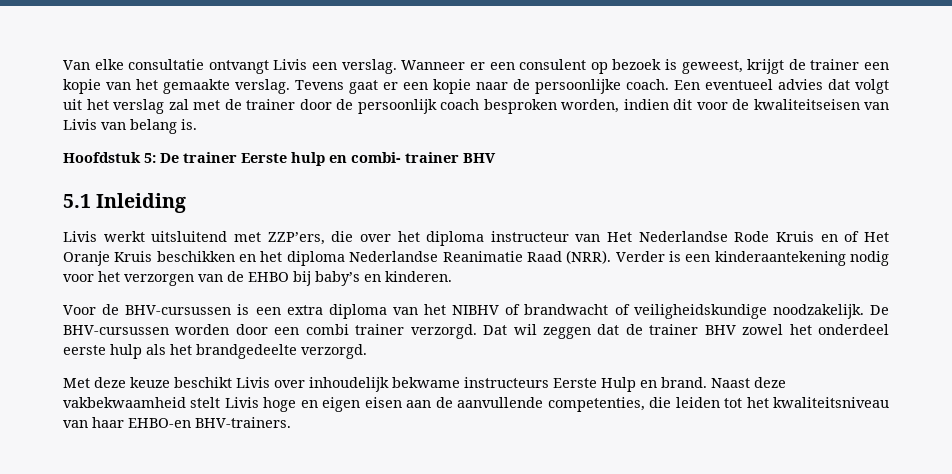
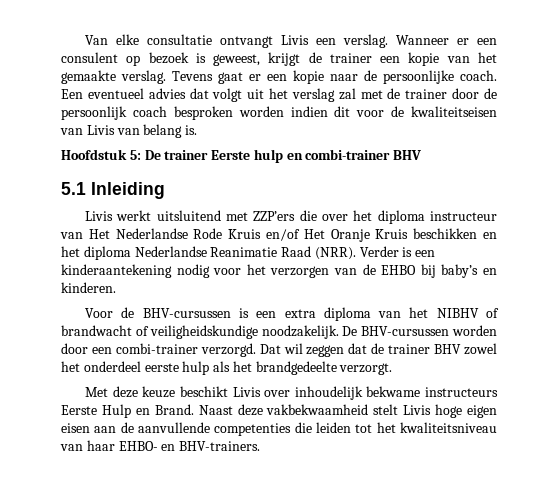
[561,99,619,113] worden, -> [238,106,284,117] worden
[351,152,459,163] combi- trainer -> [305,149,391,160] combi-trainer
[267,232,325,245] ZZP’ers, -> [253,211,296,221] ZZP’ers
[820,231,860,242] en of -> [266,229,300,241] en/of
[305,324,405,335] combi trainer -> [115,343,198,354] combi-trainer
[301,344,367,359] verzorgd. -> [339,363,393,375] verzorgt.
[661,377,707,388] brand. -> [154,404,194,415] Brand.
[300,400,318,408] en -> (463, 411) none
[547,397,645,412] competenties, -> [214,423,292,436] competenties
[128,418,191,428] EHBO-en -> [118,441,176,451] EHBO- en

